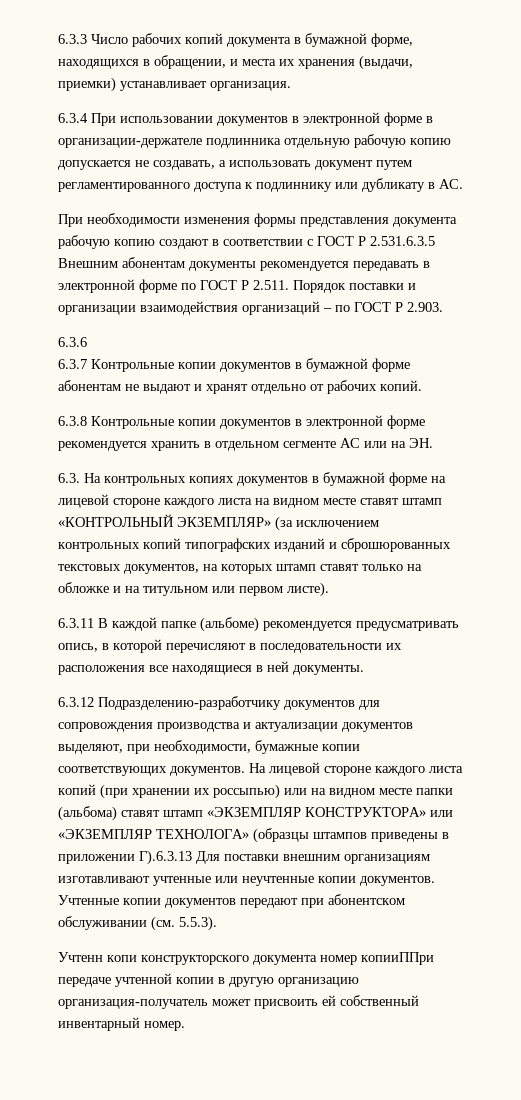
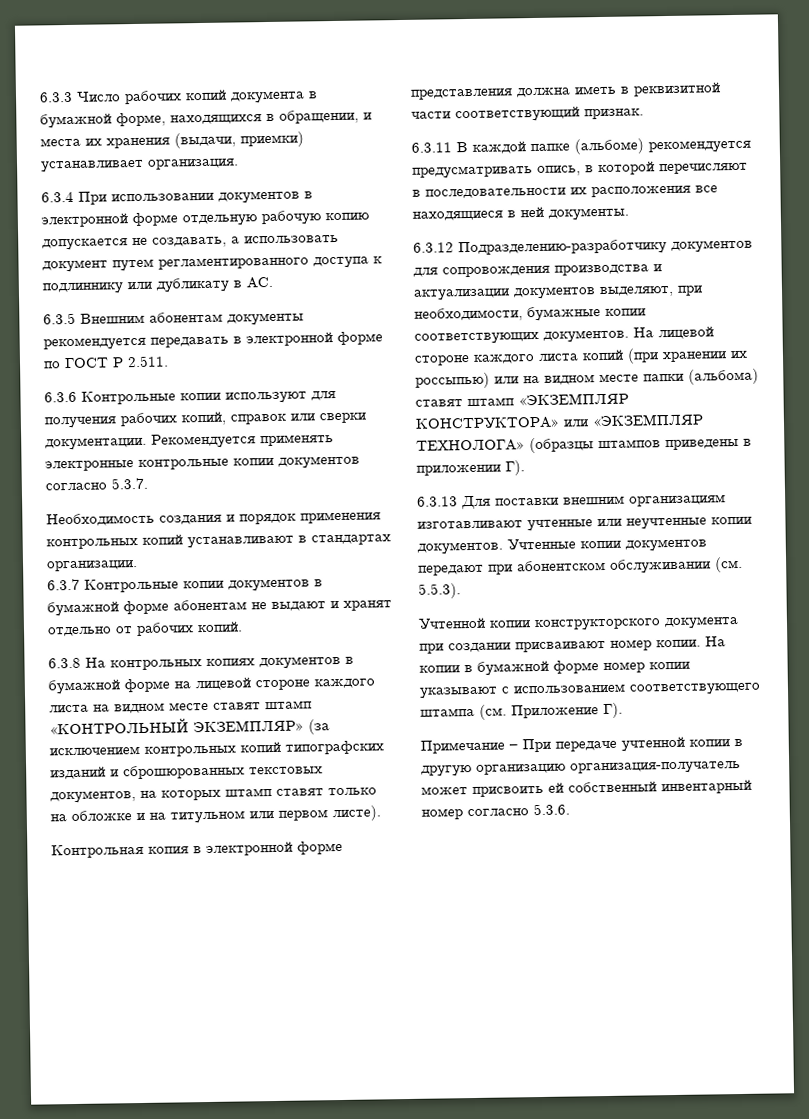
[426,116,433,123] [58,138,281,148] в организации-держателе подлинника -> (178, 219) none
[58,213,457,227] [58,235,435,249] При необходимости изменения формы представления документа рабочую копию создают в соответствии с ГОСТ Р 2.531.6.3.5 -> [43,312,76,325] 6.3.5
[293,280,416,293] [58,301,443,315] [58,337,87,347] Порядок поставки и организации взаимодействия организаций – по ГОСТ Р 2.903. // 6.3.6 -> [44,390,336,405] [44,411,366,429] [45,433,334,451] [45,455,360,472] [45,477,148,491] [46,511,381,527] [46,534,391,550] [46,560,138,572] // 6.3.6 Контрольные копии используют для получения рабочих копий, справок или сверки документации. Рекомендуется применять электронные контрольные копии документов согласно 5.3.7. // Необходимость создания и порядок применения контрольных копий устанавливают в стандартах организации.
[91,415,425,429] [58,438,433,451] [58,473,80,483] Контрольные копии документов в электронной форме рекомендуется хранить в отдельном сегменте АС или на ЭН. // 6.3. -> (81, 663) none
(329, 589) none -> [51,840,343,859] [410,82,721,100] [411,106,644,123] // Контрольная копия в электронной форме представления должна иметь в реквизитной части соответствующий признак.
[139,850,192,865] Г).6.3.13 -> [505,460,525,476] [417,496,458,507] Г). // 6.3.13
[58,952,434,965] Учтенн копи конструкторского документа номер копииППри -> [418,616,739,632] [419,636,726,654] [419,660,690,676] [419,682,761,699] [420,702,623,720] [420,738,551,754] Учтенной копии конструкторского документа при создании присваивают номер копии. На копии в бумажной форме номер копии указывают с использованием соответствующего штампа (см. Приложение Г). // Примечание – При
[144,1021,185,1031] номер. -> [421,803,570,820] номер согласно 5.3.6.

